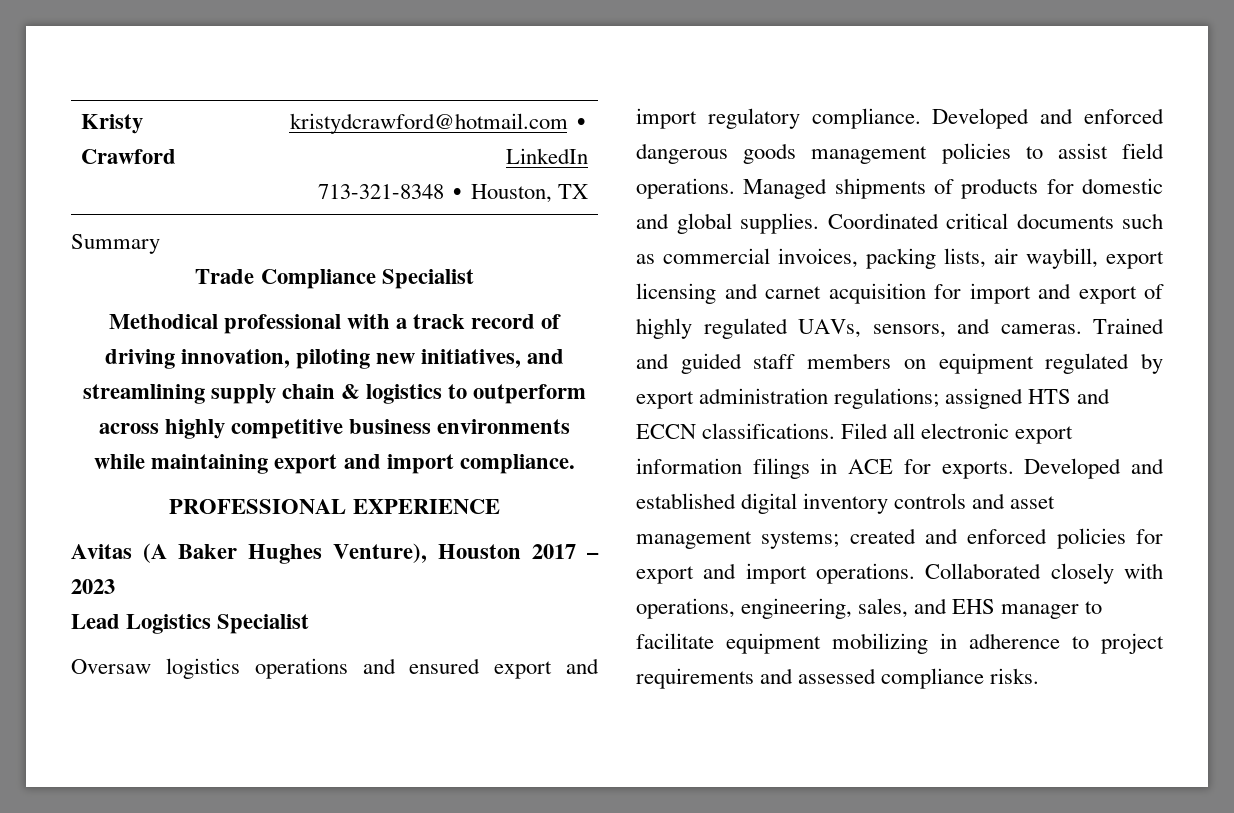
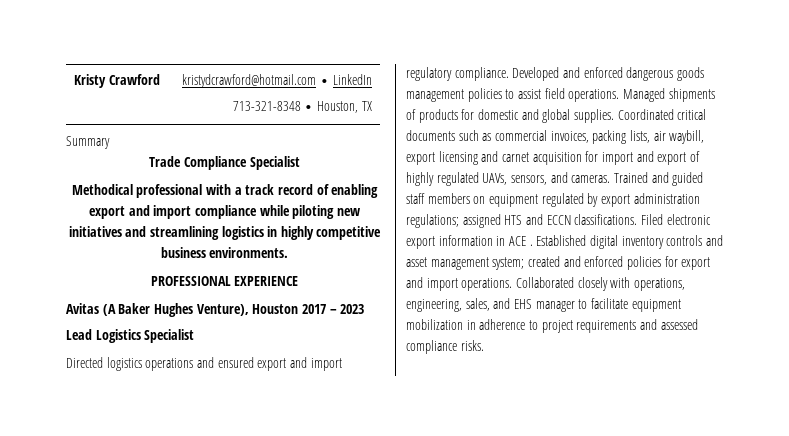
[104,349,290,369] driving innovation, -> [331,184,379,198] [89,205,290,219] enabling export and import compliance while
[421,349,522,368] initiatives, -> [68,226,122,237] initiatives
[210,384,587,404] [98,419,571,439] [94,454,575,474] supply chain & logistics to outperform across highly competitive business environments while maintaining export and import compliance. -> [221,226,382,240] [160,247,289,258] logistics in highly competitive business environments.
[71,659,151,674] Oversaw -> [66,357,103,368] Directed
[893,423,916,439] all -> (663, 219) none
[752,458,810,479] filings -> (493, 240) none
[903,458,1164,479] [636,493,736,509] for exports. Developed and established -> [529,235,587,246] . Established
[761,531,840,549] systems; -> [492,257,525,270] system;
[832,633,928,654] mobilizing -> [406,319,463,330] mobilization

